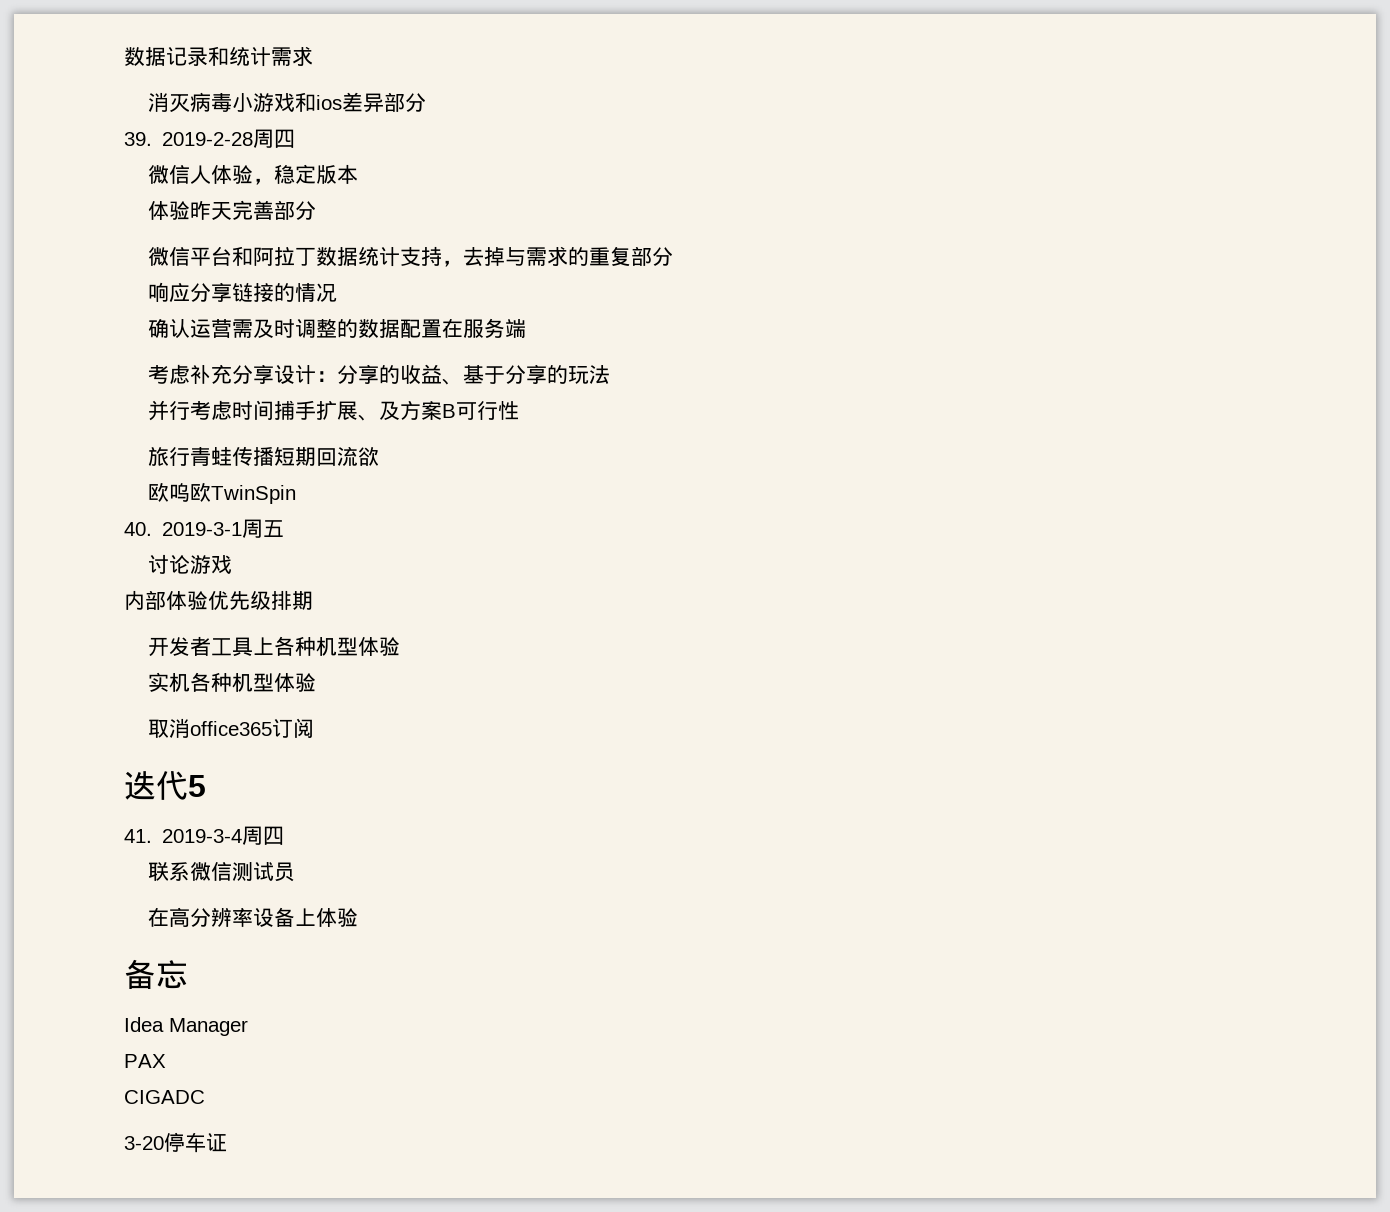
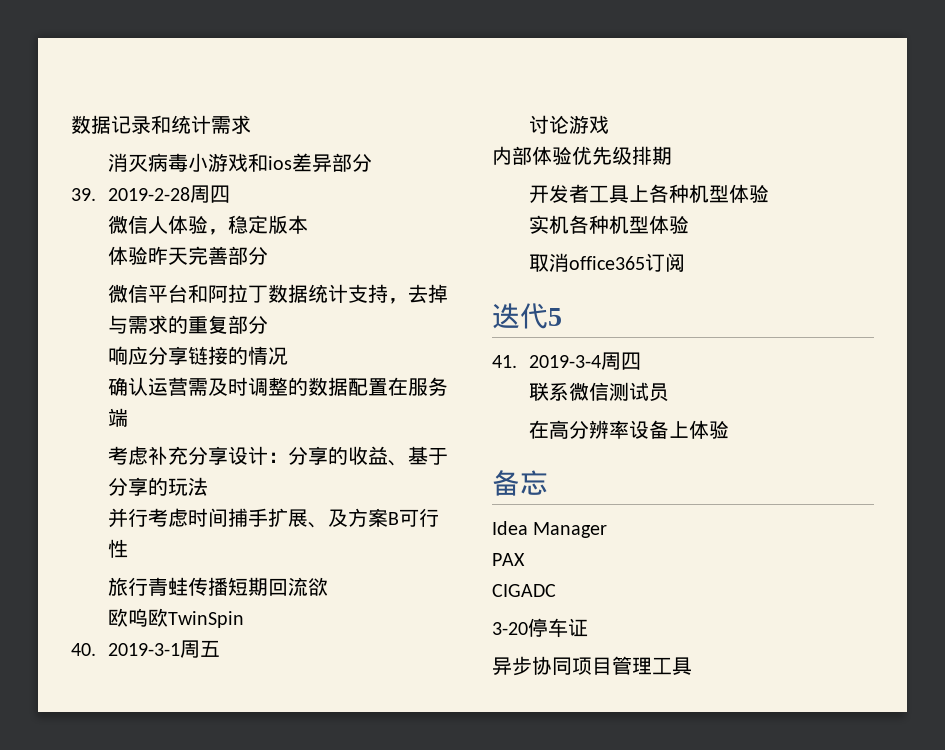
(227, 1142) none -> [492,656,692,676] // 异步协同项目管理工具

